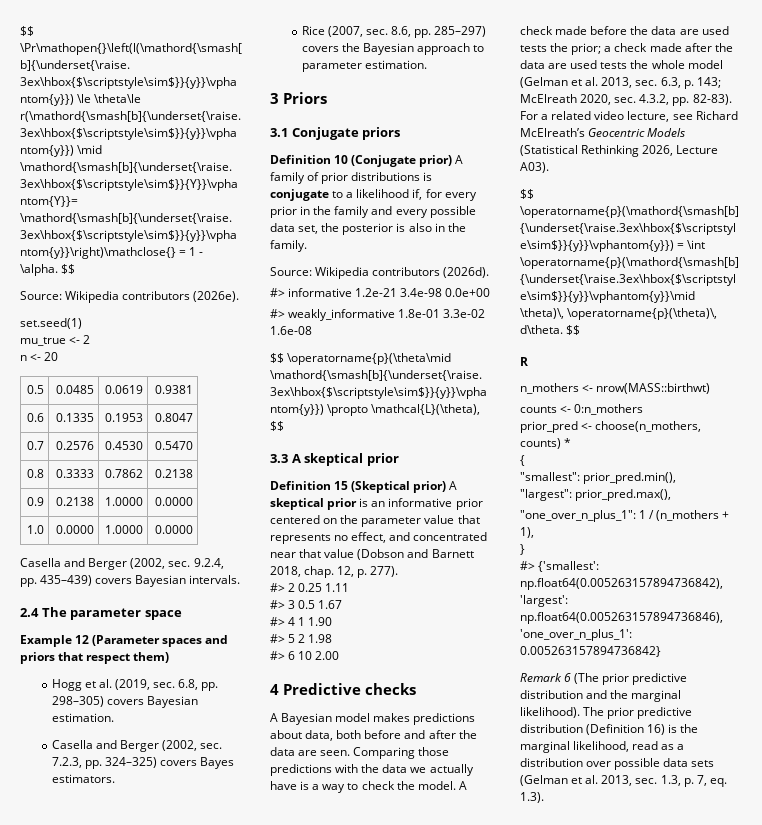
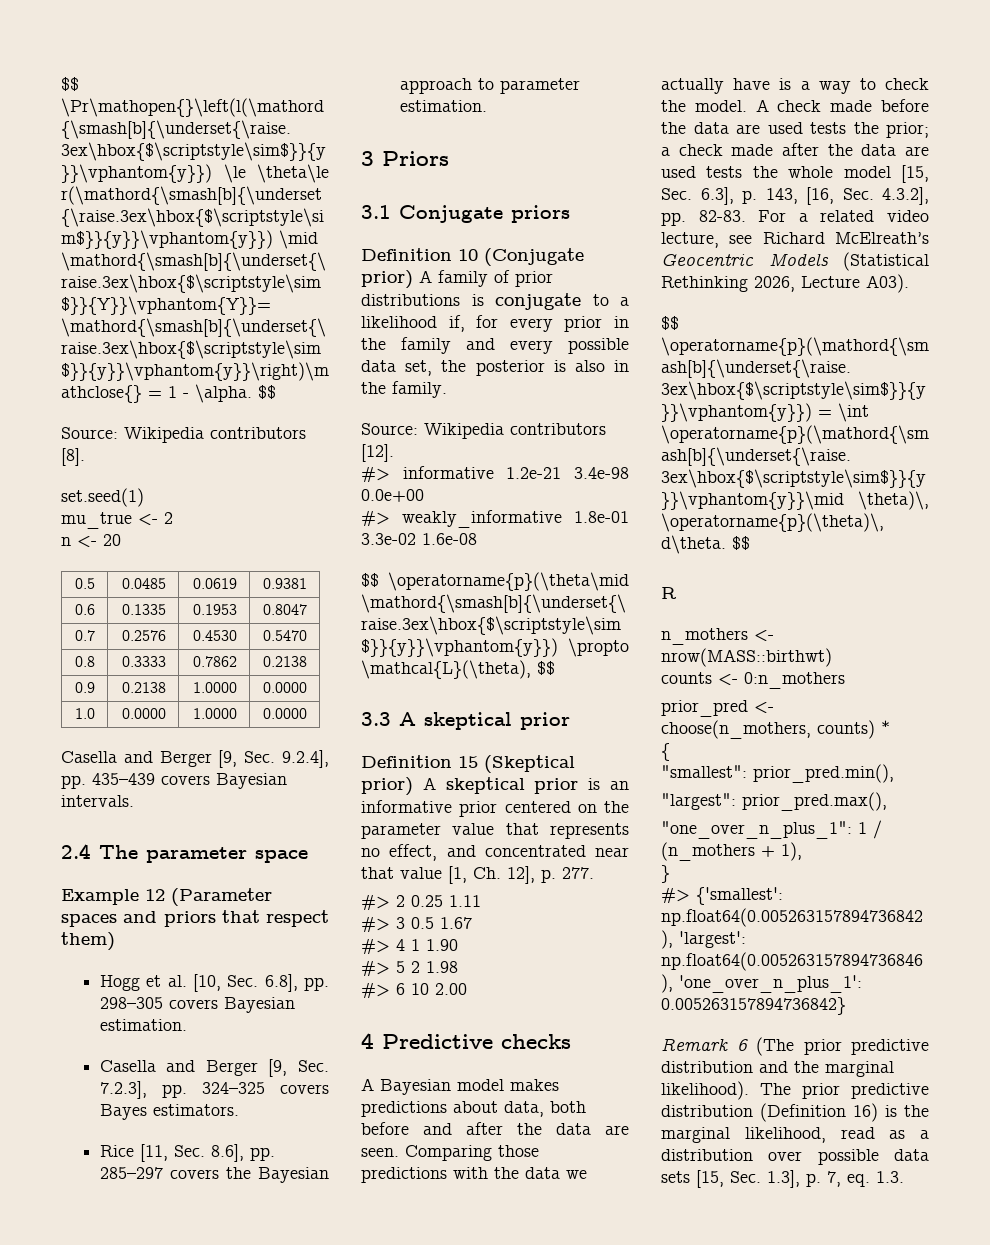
[193,291,240,302] (2026e). -> [61,448,85,466] [8].
[130,558,224,569] [20,575,93,587] (2002, sec. 9.2.4, pp. 435–439) -> [218,750,329,768] [61,773,155,789] [9, Sec. 9.2.4], pp. 435–439
[115,679,219,691] [51,696,104,707] (2019, sec. 6.8, pp. 298–305) -> [192,974,329,992] [99,997,163,1009] [10, Sec. 6.8], pp. 298–305
[162,740,223,751] [51,757,158,769] (2002, sec. 7.2.3, pp. 324–325) -> [268,1059,329,1077] [99,1081,265,1099] [9, Sec. 7.2.3], pp. 324–325
[327,26,487,38] (2007, sec. 8.6, pp. 285–297) -> [139,1144,275,1162] [99,1167,163,1179] [11, Sec. 8.6], pp. 285–297
[443,267,490,278] (2026d). -> [361,444,394,462] [12].
[357,549,474,560] [270,566,399,578] (Dobson and Barnett 2018, chap. 12, p. 277). -> [448,866,594,884] [1, Ch. 12], p. 277.
[520,77,721,89] [520,94,732,106] (Gelman et al. 2013, sec. 6.3, p. 143; McElreath 2020, sec. 4.3.2, pp. 82-83). -> [901,165,929,183] [661,187,929,205] [661,210,746,226] [15, Sec. 6.3], p. 143, [16, Sec. 4.3.2], pp. 82-83.
[520,775,681,786] (Gelman et al. 2013, sec. 1.3, -> [696,1170,800,1188] [15, Sec. 1.3],
[520,792,544,803] 1.3). -> [876,1171,904,1183] 1.3.

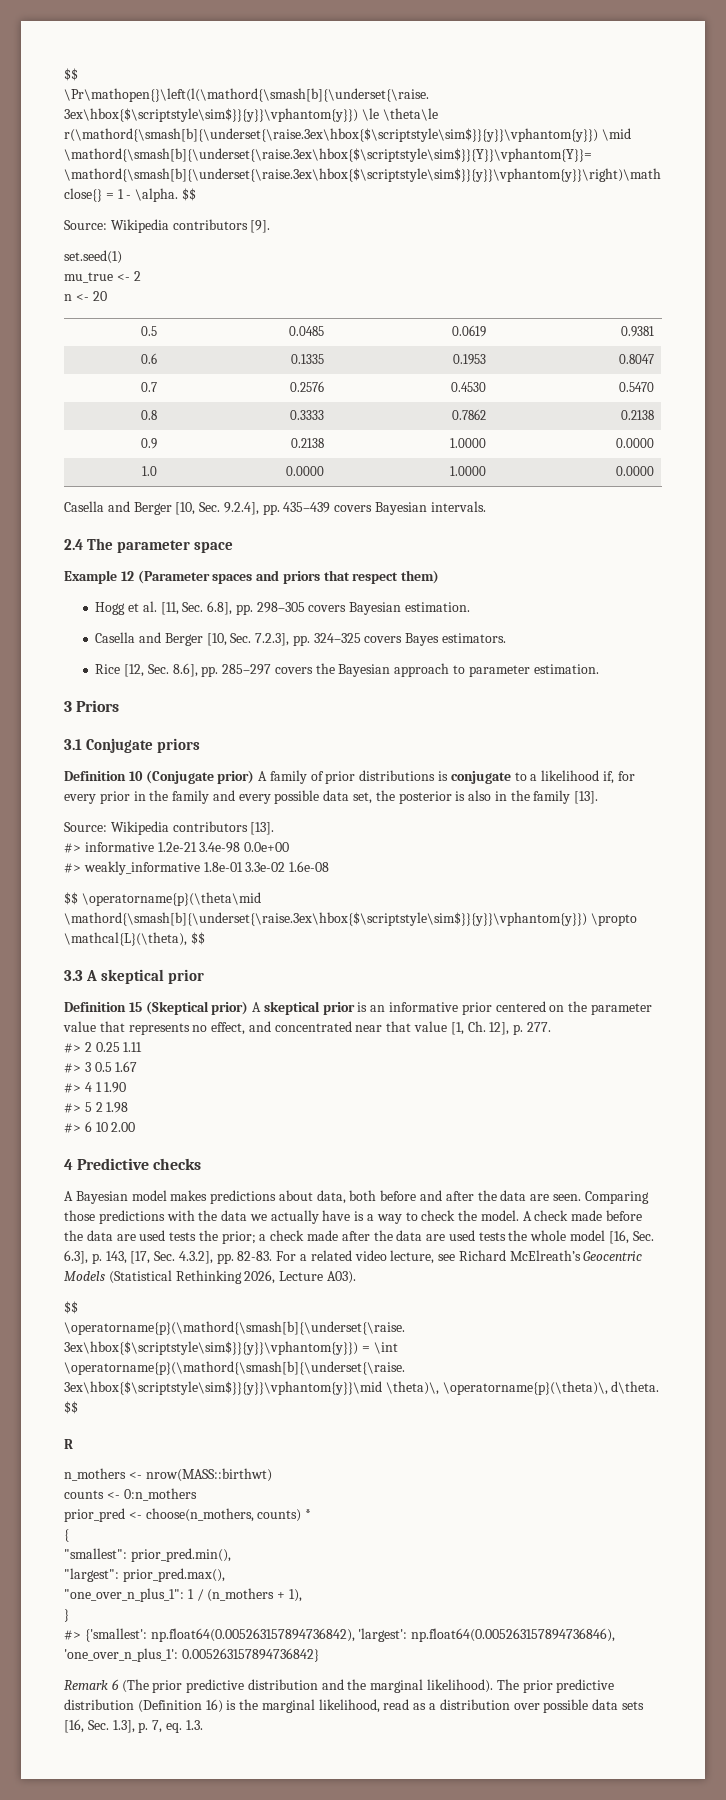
[61,448,85,466] [8]. -> [250,220,271,233] [9].
[218,750,238,768] [9, -> [175,502,196,515] [10,
[192,974,221,992] [10, -> [160,602,179,615] [11,
[268,1059,288,1077] [9, -> [206,633,227,646] [10,
[139,1144,168,1162] [11, -> [124,664,145,677] [12,
[392,381,447,398] [361,423,606,439] [361,444,394,462] family. // Source: Wikipedia contributors [12]. -> [533,790,599,804] [64,821,275,835] family [13]. // Source: Wikipedia contributors [13].
[901,165,929,183] [15, -> [608,1230,629,1244] [16,
[806,187,834,205] [16, -> [130,1251,151,1264] [17,
[696,1170,724,1188] [15, -> [64,1719,84,1733] [16,

